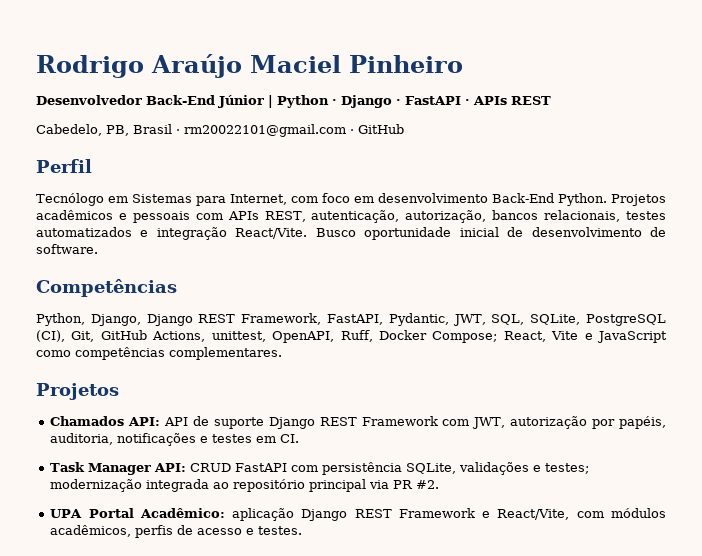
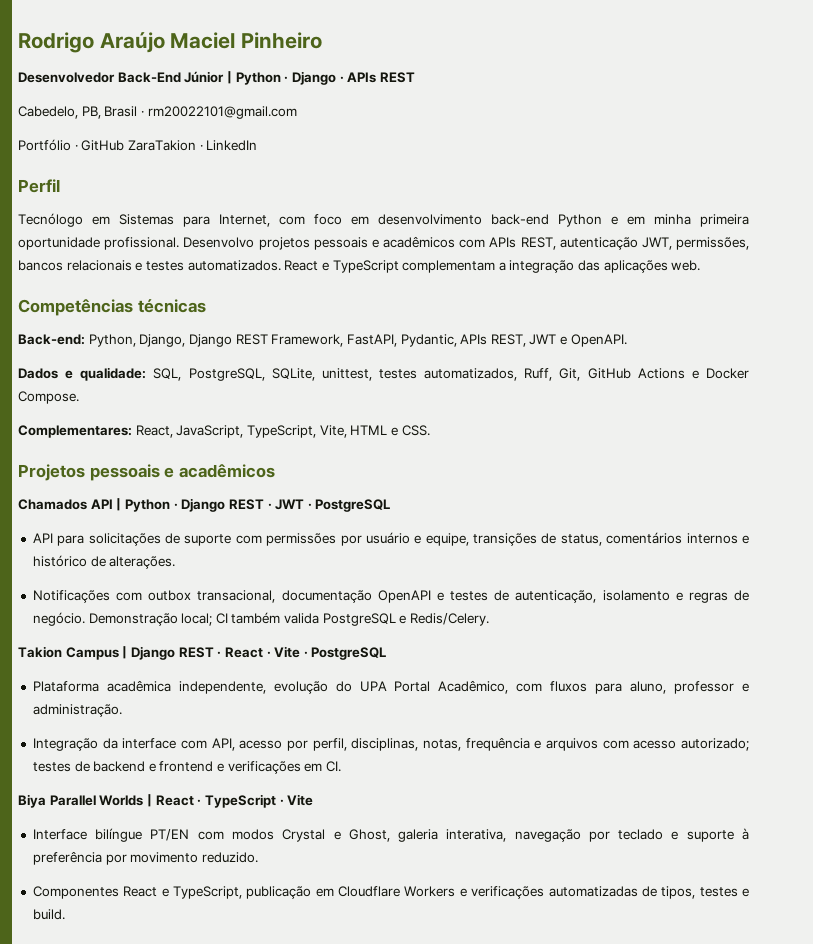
[405,96,470,105] FastAPI · -> (344, 79) none
(346, 130) none -> [18,139,71,151] // Portfólio
(404, 129) none -> [127,140,258,151] ZaraTakion · LinkedIn
[491,193,666,206] [36,210,666,223] [36,227,667,240] [36,244,98,254] Back-End Python. Projetos acadêmicos e pessoais com APIs REST, autenticação, autorização, bancos relacionais, testes automatizados e integração React/Vite. Busco oportunidade inicial de desenvolvimento de software. -> [491,214,749,227] [18,236,749,250] [18,260,701,273] back-end Python e em minha primeira oportunidade profissional. Desenvolvo projetos pessoais e acadêmicos com APIs REST, autenticação JWT, permissões, bancos relacionais e testes automatizados. React e TypeScript complementam a integração das aplicações web.
(177, 288) // -> [137,299,206,313] [18,334,85,345] técnicas // Back-end:
[452,314,666,326] [36,330,667,343] [36,347,282,360] [36,383,119,400] [50,416,667,429] [50,433,300,446] [50,462,590,475] [50,479,440,492] [50,508,666,521] [50,525,303,538] JWT, SQL, SQLite, PostgreSQL (CI), Git, GitHub Actions, unittest, OpenAPI, Ruff, Docker Compose; React, Vite e JavaScript como competências complementares. // Projetos // Chamados API: API de suporte Django REST Framework com JWT, autorização por papéis, auditoria, notificações e testes em CI. // Task Manager API: CRUD FastAPI com persistência SQLite, validações e testes; modernização integrada ao repositório principal via PR #2. // UPA Portal Acadêmico: aplicação Django REST Framework e React/Vite, com módulos acadêmicos, perfis de acesso e testes. -> [460,334,627,347] [18,367,749,381] [18,391,79,404] [18,425,430,438] [18,464,275,481] [18,498,391,512] [32,532,749,546] [32,555,176,569] [32,590,749,603] [32,612,490,626] [18,646,387,660] [32,680,750,694] [32,704,122,717] [32,737,749,751] [32,761,342,774] [18,794,314,808] [32,828,749,842] [32,851,258,865] [32,886,749,899] [32,909,65,920] APIs REST, JWT e OpenAPI. // Dados e qualidade: SQL, PostgreSQL, SQLite, unittest, testes automatizados, Ruff, Git, GitHub Actions e Docker Compose. // Complementares: React, JavaScript, TypeScript, Vite, HTML e CSS. // Projetos pessoais e acadêmicos // Chamados API | Python · Django REST · JWT · PostgreSQL // API para solicitações de suporte com permissões por usuário e equipe, transições de status, comentários internos e histórico de alterações. // Notificações com outbox transacional, documentação OpenAPI e testes de autenticação, isolamento e regras de negócio. Demonstração local; CI também valida PostgreSQL e Redis/Celery. // Takion Campus | Django REST · React · Vite · PostgreSQL // Plataforma acadêmica independente, evolução do UPA Portal Acadêmico, com fluxos para aluno, professor e administração. // Integração da interface com API, acesso por perfil, disciplinas, notas, frequência e arquivos com acesso autorizado; testes de backend e frontend e verificações em CI. // Biya Parallel Worlds | React · TypeScript · Vite // Interface bilíngue PT/EN com modos Crystal e Ghost, galeria interativa, navegação por teclado e suporte à preferência por movimento reduzido. // Componentes React e TypeScript, publicação em Cloudflare Workers e verificações automatizadas de tipos, testes e build.

